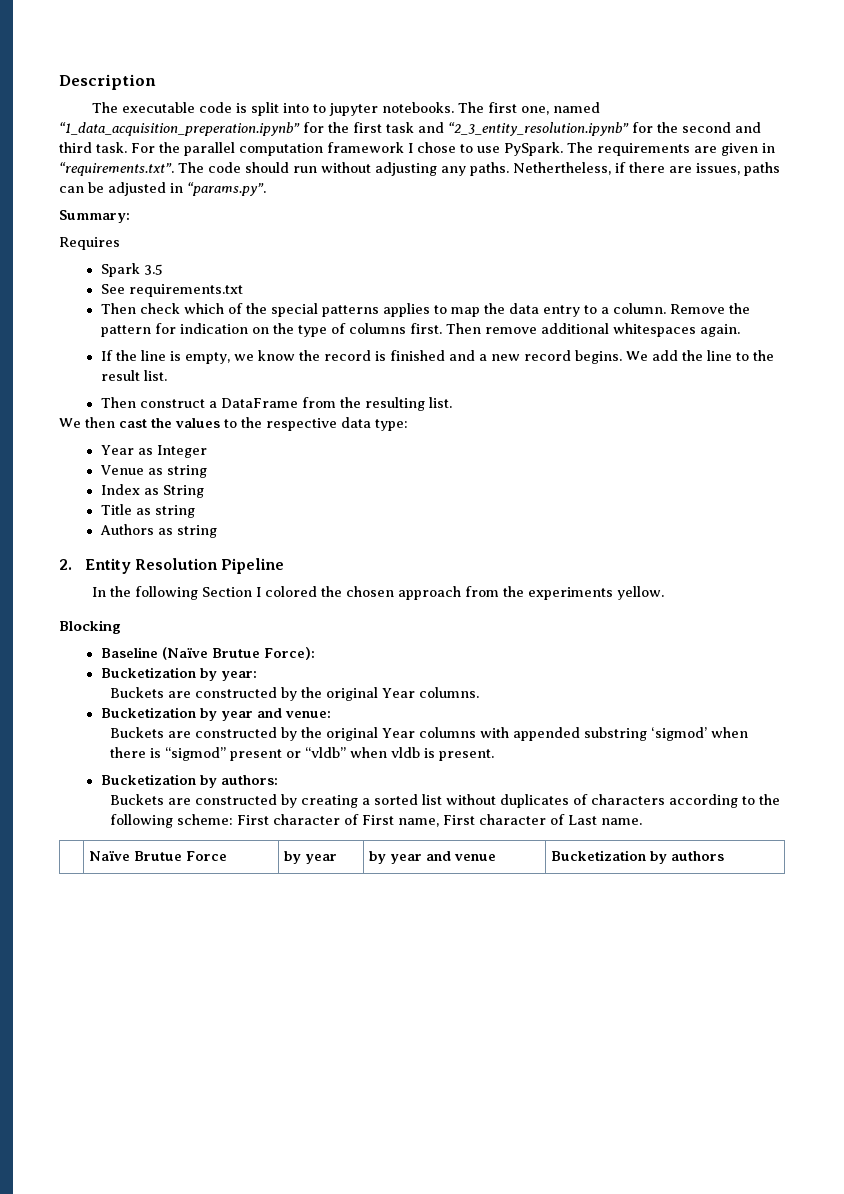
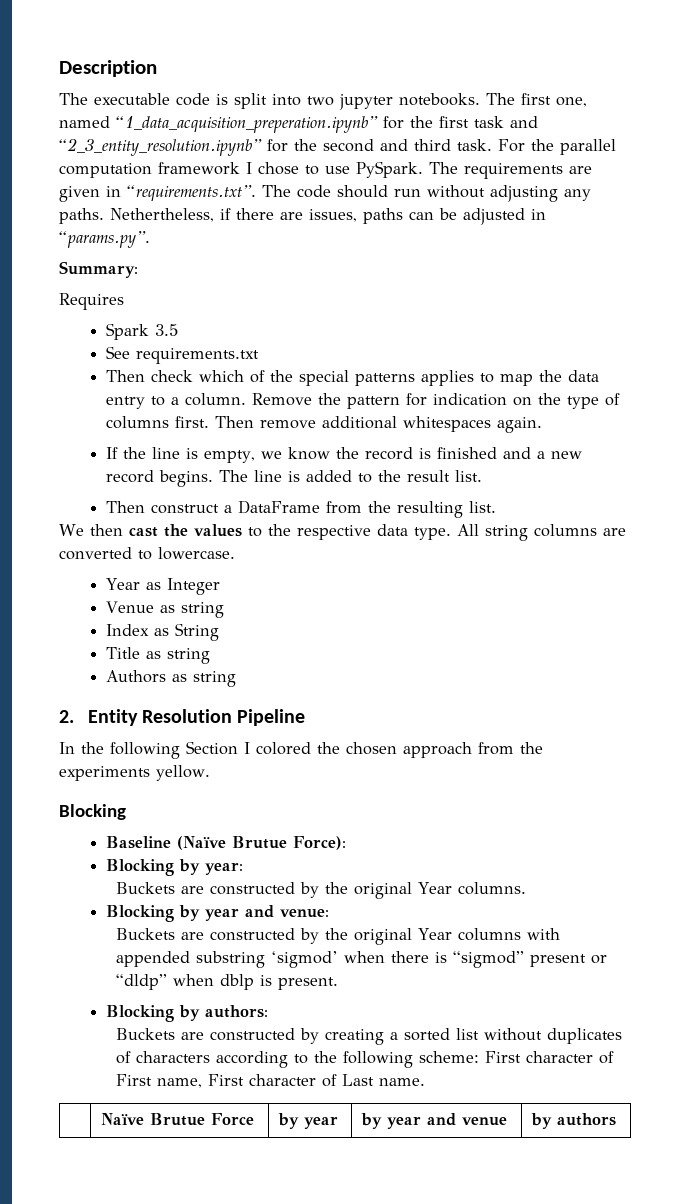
[312,104,326,113] to -> [307,96,334,106] two
[625,350,732,361] We add the line -> [218,470,352,482] The line is added
[375,419,408,431] type: -> [413,524,626,541] [59,547,235,560] type. All string columns are converted to lowercase.
[100,667,196,678] Bucketization -> [105,859,174,876] Blocking
[100,707,196,718] Bucketization -> [105,905,174,922] Blocking
[305,747,421,758] “vldb” when vldb -> [116,974,255,990] “dldp” when dblp
[100,774,196,785] Bucketization -> [105,1005,174,1022] Blocking
[551,850,647,861] Bucketization -> (508, 1121) none

